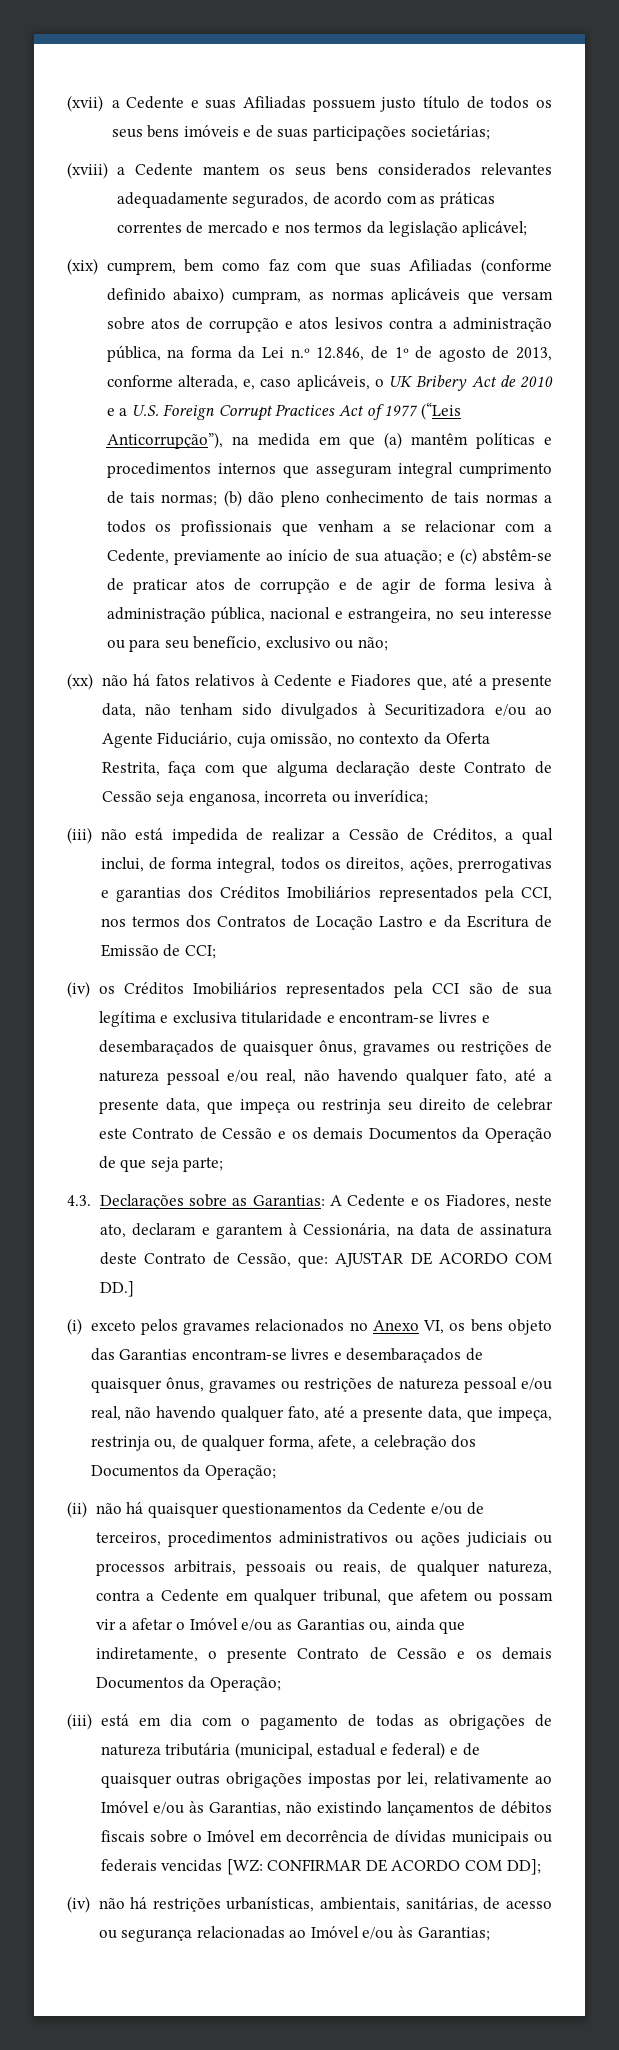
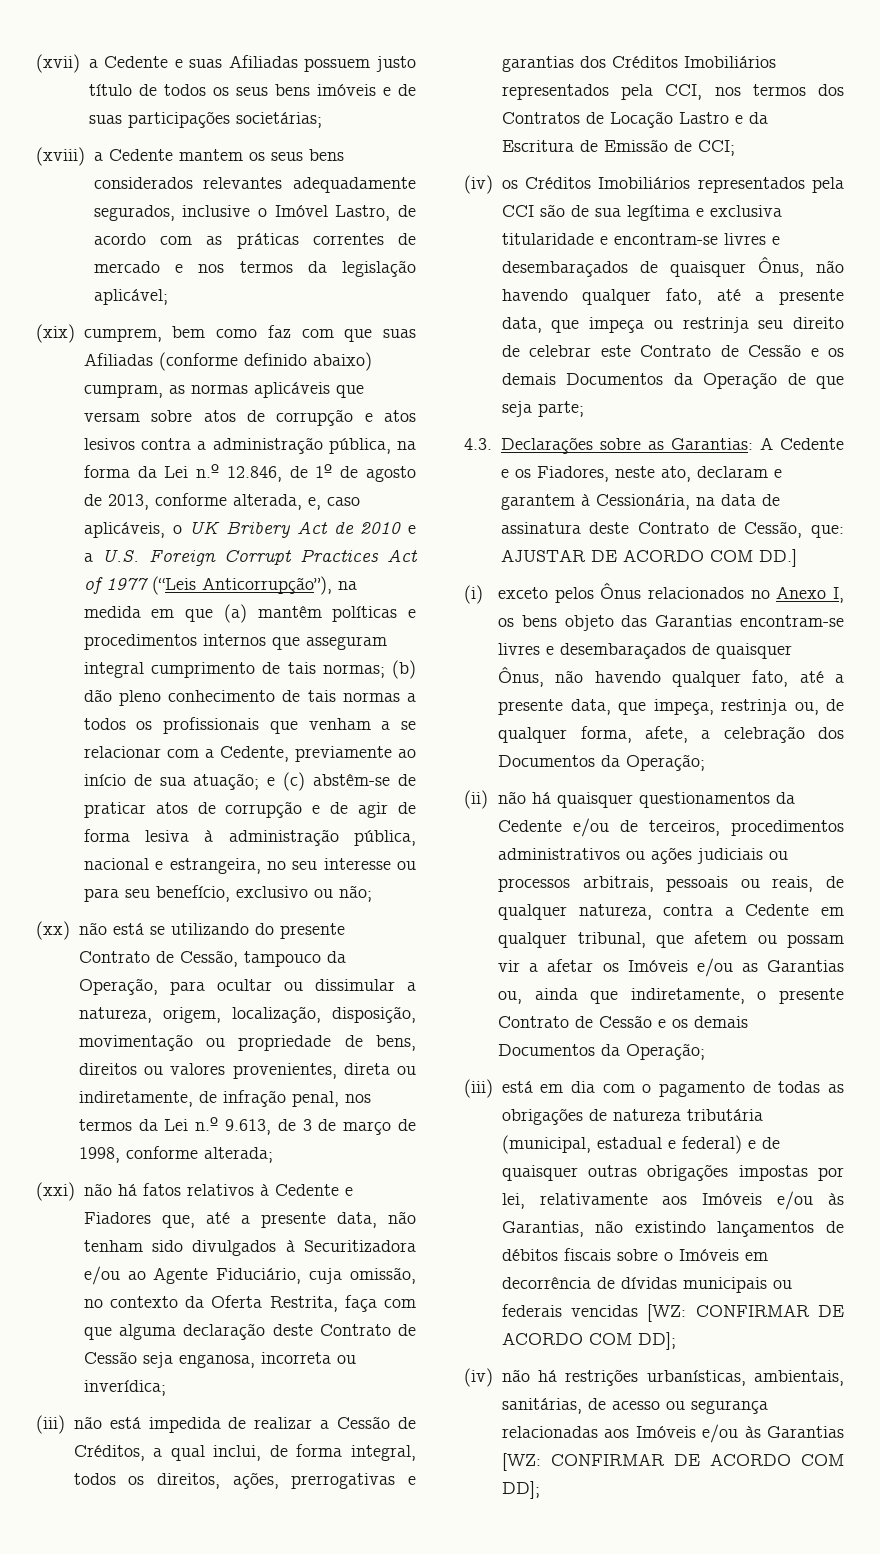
(309, 200) none -> [182,205,391,221] inclusive o Imóvel Lastro,
(128, 680) none -> [112,923,345,939] [78,950,346,967] [78,978,417,995] [78,1006,416,1023] [78,1034,416,1051] [78,1063,416,1079] [78,1090,371,1107] [78,1117,416,1135] [78,1146,273,1163] [36,1182,112,1201] está se utilizando do presente Contrato de Cessão, tampouco da Operação, para ocultar ou dissimular a natureza, origem, localização, disposição, movimentação ou propriedade de bens, direitos ou valores provenientes, direta ou indiretamente, de infração penal, nos termos da Lei n.º 9.613, de 3 de março de 1998, conforme alterada; // (xxi) não
[319,1040,552,1056] [98,1069,296,1085] ônus, gravames ou restrições de natureza pessoal e/ou real, -> [757,256,804,277] Ônus,
[183,1322,251,1335] gravames -> [600,582,642,599] Ônus
[423,1320,445,1334] VI, -> [833,587,845,603] I,
[165,1377,552,1393] [90,1406,121,1421] ônus, gravames ou restrições de natureza pessoal e/ou real, -> [498,666,545,687] Ônus,
[176,1618,238,1630] o Imóvel -> [602,960,688,972] os Imóveis
[535,1776,552,1784] [100,1801,149,1813] ao Imóvel -> [662,1193,763,1205] aos Imóveis
[207,1830,256,1842] Imóvel -> [678,1249,739,1261] Imóveis
[289,1926,490,1941] ao Imóvel e/ou às Garantias; -> [604,1424,844,1443] [501,1453,844,1471] [501,1481,540,1499] aos Imóveis e/ou às Garantias [WZ: CONFIRMAR DE ACORDO COM DD];

